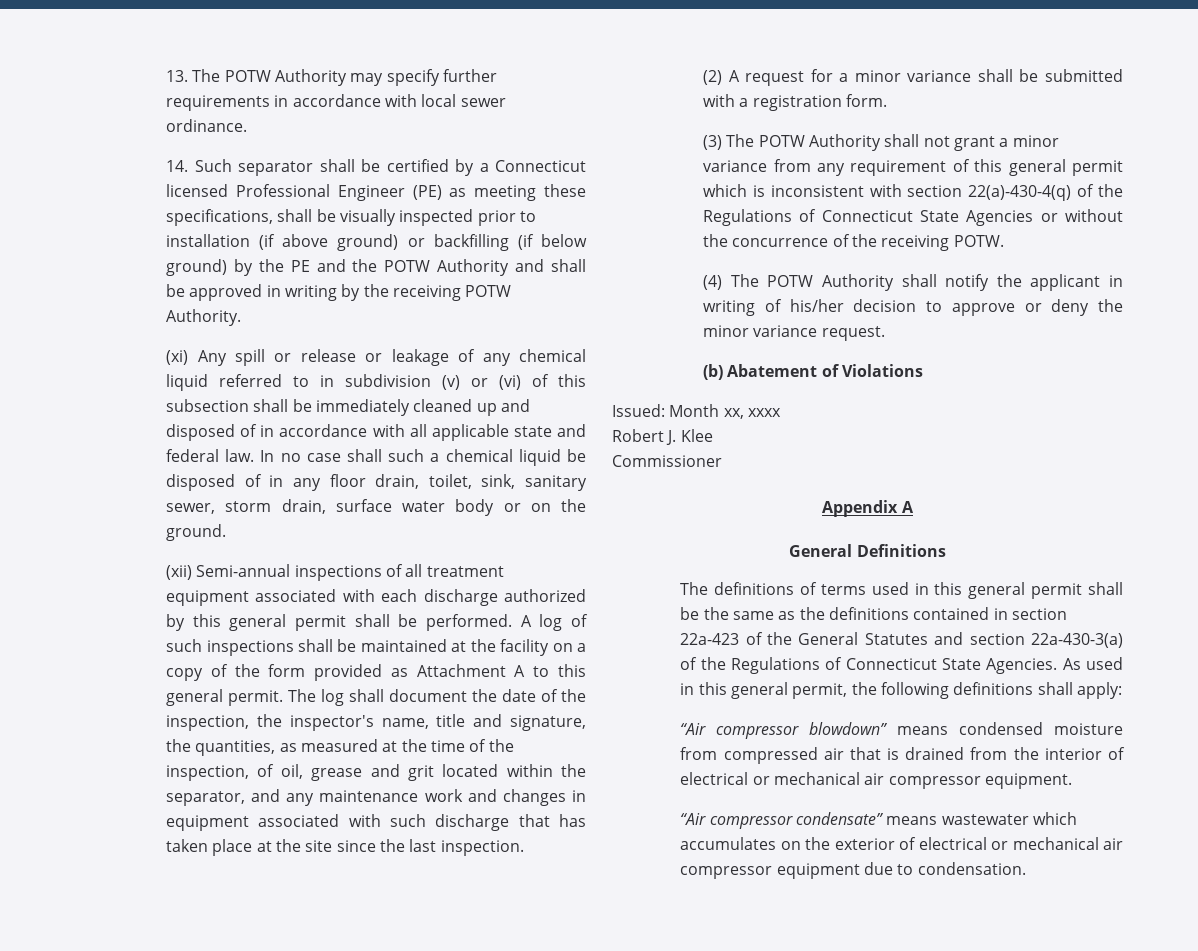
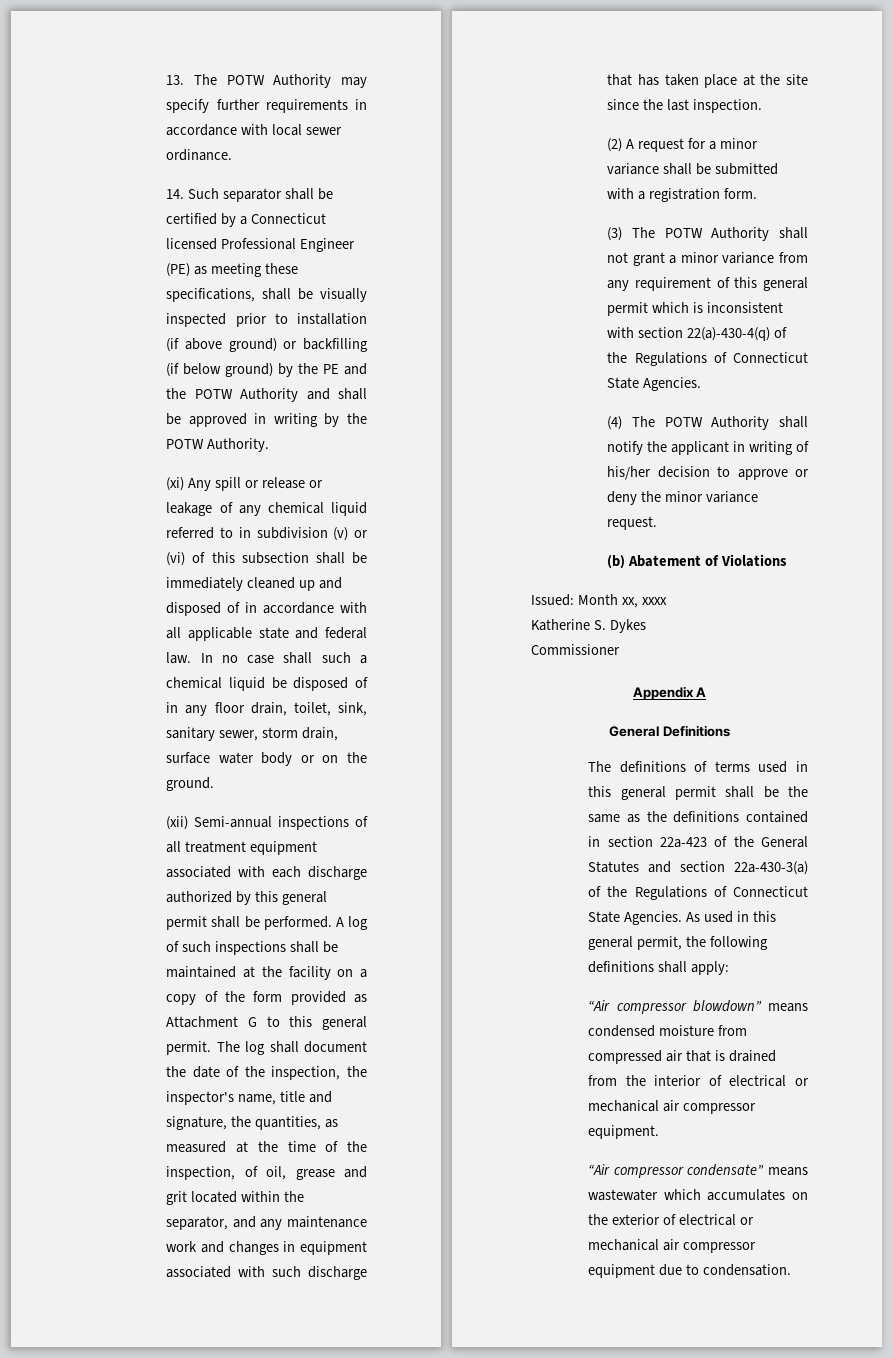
[393,285,462,301] receiving -> (367, 418) none
[514,665,526,677] A -> [248,1017,258,1027] G
[966,209,1123,226] [703,234,1004,251] Agencies or without the concurrence of the receiving POTW. -> [643,377,702,391] Agencies.
[612,429,713,445] Robert J. Klee -> [531,619,646,633] Katherine S. Dykes

